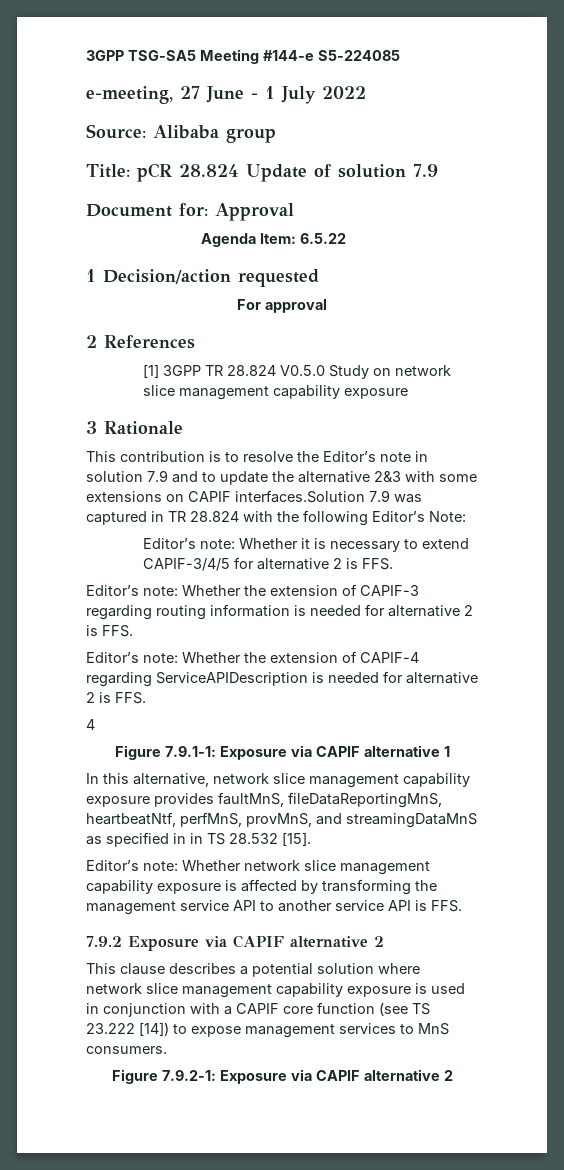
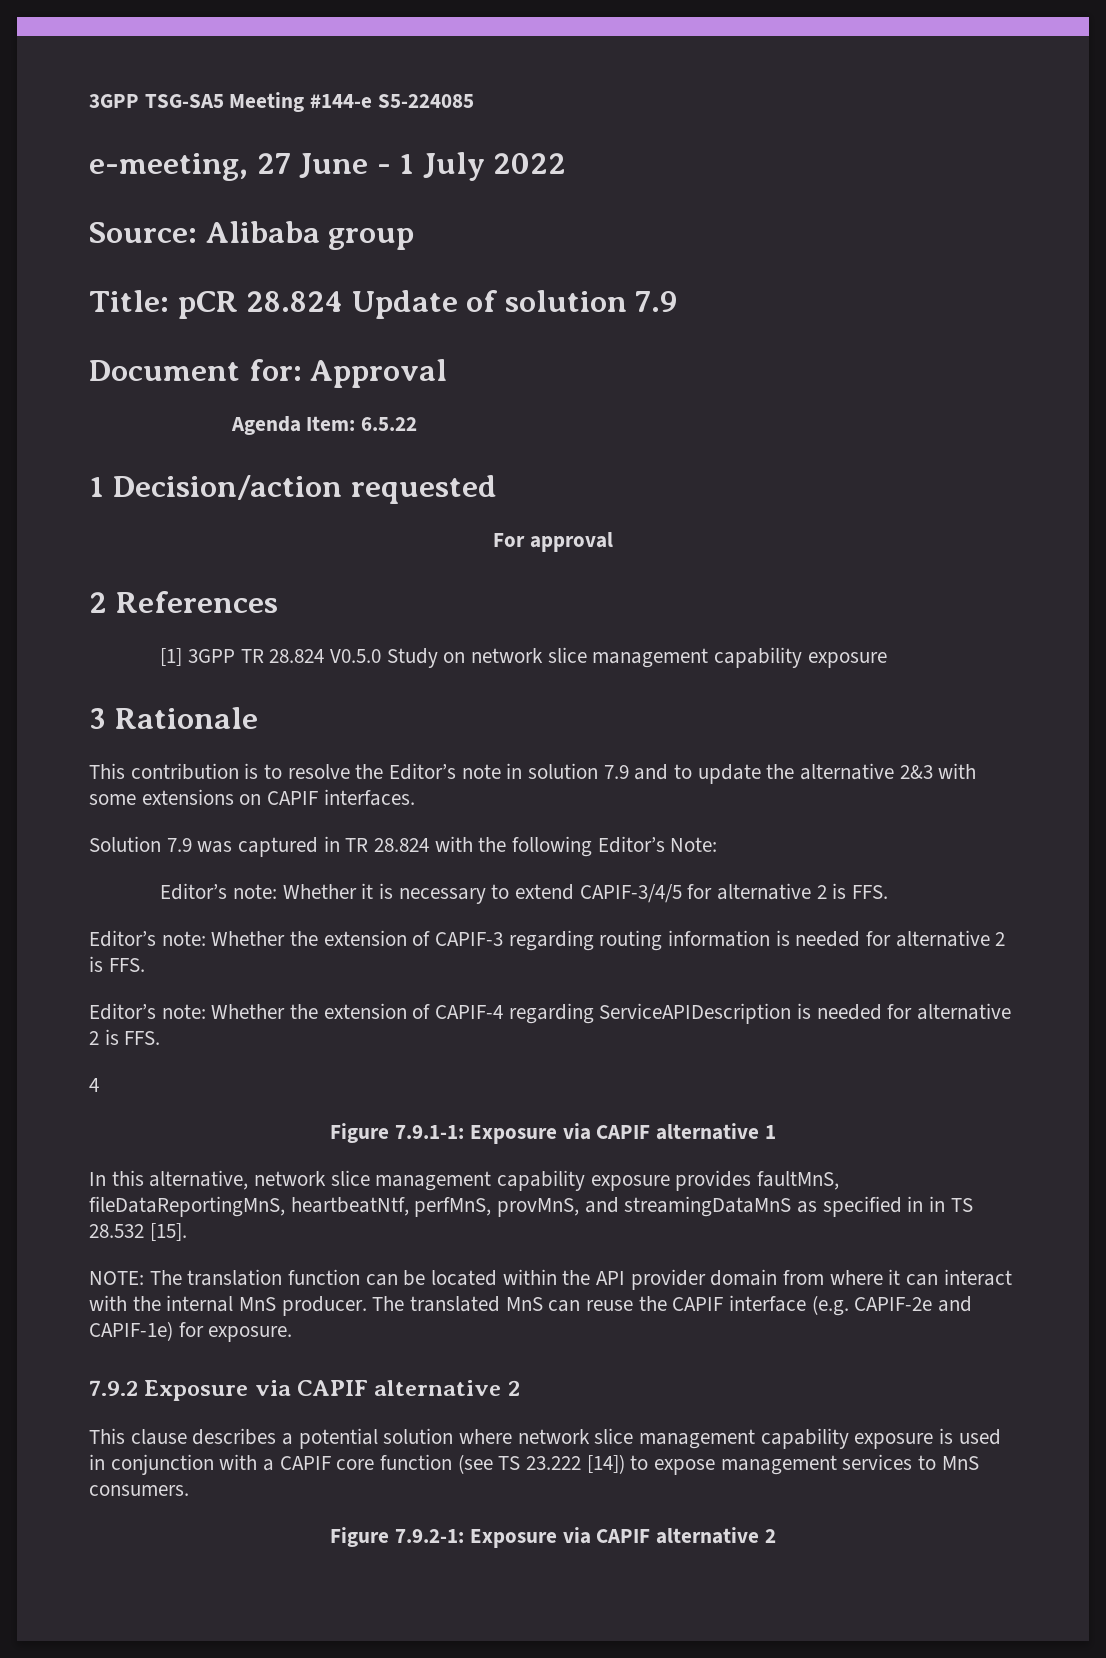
[235,490,365,503] interfaces.Solution -> [323,789,415,806] [89,836,161,852] interfaces. // Solution
[86,860,430,875] [86,879,437,895] [86,900,462,915] Editor’s note: Whether network slice management capability exposure is affected by transforming the management service API to another service API is FFS. -> [89,1269,1012,1290] [89,1295,973,1316] [89,1321,293,1342] NOTE: The translation function can be located within the API provider domain from where it can interact with the internal MnS producer. The translated MnS can reuse the CAPIF interface (e.g. CAPIF-2e and CAPIF-1e) for exposure.

